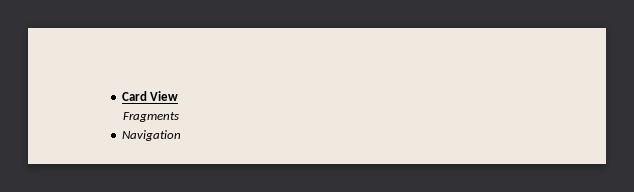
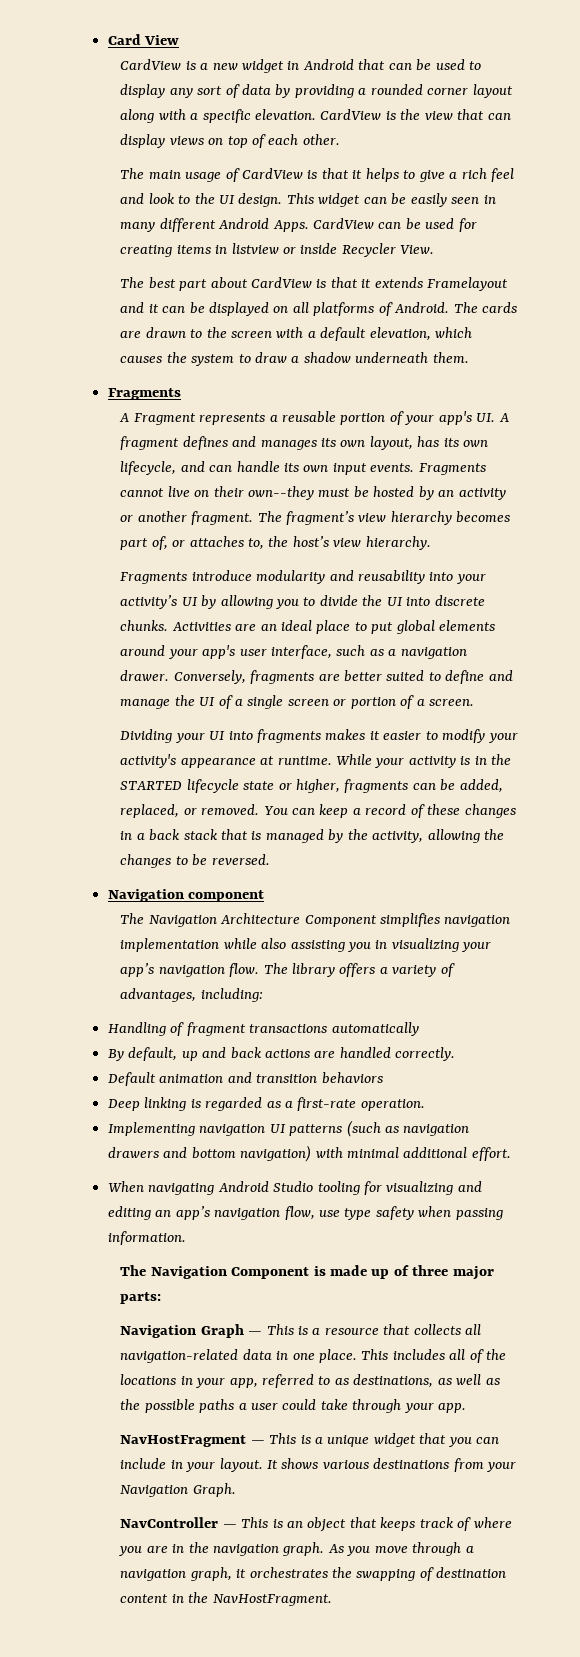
[123,112,180,122] [121,130,181,141] Fragments // Navigation -> [120,59,482,73] [120,84,513,98] [120,109,511,123] [120,134,340,148] [120,168,515,182] [120,193,496,207] [120,218,477,232] [120,243,435,257] [120,277,509,291] [120,302,518,316] [120,327,473,341] [120,352,469,366] [107,388,181,400] [119,411,509,425] [120,436,489,450] [120,461,486,475] [120,486,506,500] [120,511,511,525] [120,536,431,550] [120,570,486,584] [120,595,485,609] [120,620,496,634] [120,645,467,659] [120,670,513,684] [120,695,475,709] [120,729,518,743] [120,754,512,768] [120,779,503,793] [120,804,516,818] [120,829,505,843] [120,854,270,868] [107,889,265,902] [120,913,511,927] [120,938,492,952] [120,963,455,977] [120,988,263,1002] [107,1022,419,1036] [107,1047,456,1061] [107,1072,383,1086] [107,1097,425,1111] [107,1120,470,1137] [107,1145,511,1162] [107,1181,482,1195] [107,1206,503,1220] [107,1231,186,1245] [120,1265,494,1280] [120,1292,162,1304] [120,1324,482,1338] [120,1349,507,1363] [120,1374,500,1388] [120,1399,467,1413] [120,1433,500,1447] [120,1458,517,1472] [120,1483,236,1497] [120,1517,512,1532] [119,1542,474,1556] [120,1567,507,1581] [120,1592,332,1606] CardView is a new widget in Android that can be used to display any sort of data by providing a rounded corner layout along with a specific elevation. CardView is the view that can display views on top of each other. // The main usage of CardView is that it helps to give a rich feel and look to the UI design. This widget can be easily seen in many different Android Apps. CardView can be used for creating items in listview or inside Recycler View. // The best part about CardView is that it extends Framelayout and it can be displayed on all platforms of Android. The cards are drawn to the screen with a default elevation, which causes the system to draw a shadow underneath them. // Fragments // A Fragment represents a reusable portion of your app's UI. A fragment defines and manages its own layout, has its own lifecycle, and can handle its own input events. Fragments cannot live on their own--they must be hosted by an activity or another fragment. The fragment’s view hierarchy becomes part of, or attaches to, the host’s view hierarchy. // Fragments introduce modularity and reusability into your activity’s UI by allowing you to divide the UI into discrete chunks. Activities are an ideal place to put global elements around your app's user interface, such as a navigation drawer. Conversely, fragments are better suited to define and manage the UI of a single screen or portion of a screen. // Dividing your UI into fragments makes it easier to modify your activity's appearance at runtime. While your activity is in the STARTED lifecycle state or higher, fragments can be added, replaced, or removed. You can keep a record of these changes in a back stack that is managed by the activity, allowing the changes to be reversed. // Navigation component // The Navigation Architecture Component simplifies navigation implementation while also assisting you in visualizing your app’s navigation flow. The library offers a variety of advantages, including: // Handling of fragment transactions automatically // By default, up and back actions are handled correctly. // Default animation and transition behaviors // Deep linking is regarded as a first-rate operation. // Implementing navigation UI patterns (such as navigation drawers and bottom navigation) with minimal additional effort. // When navigating Android Studio tooling for visualizing and editing an app’s navigation flow, use type safety when passing information. // The Navigation Component is made up of three major parts: // Navigation Graph — This is a resource that collects all navigation-related data in one place. This includes all of the locations in your app, referred to as destinations, as well as the possible paths a user could take through your app. // NavHostFragment — This is a unique widget that you can include in your layout. It shows various destinations from your Navigation Graph. // NavController — This is an object that keeps track of where you are in the navigation graph. As you move through a navigation graph, it orchestrates the swapping of destination content in the NavHostFragment.

